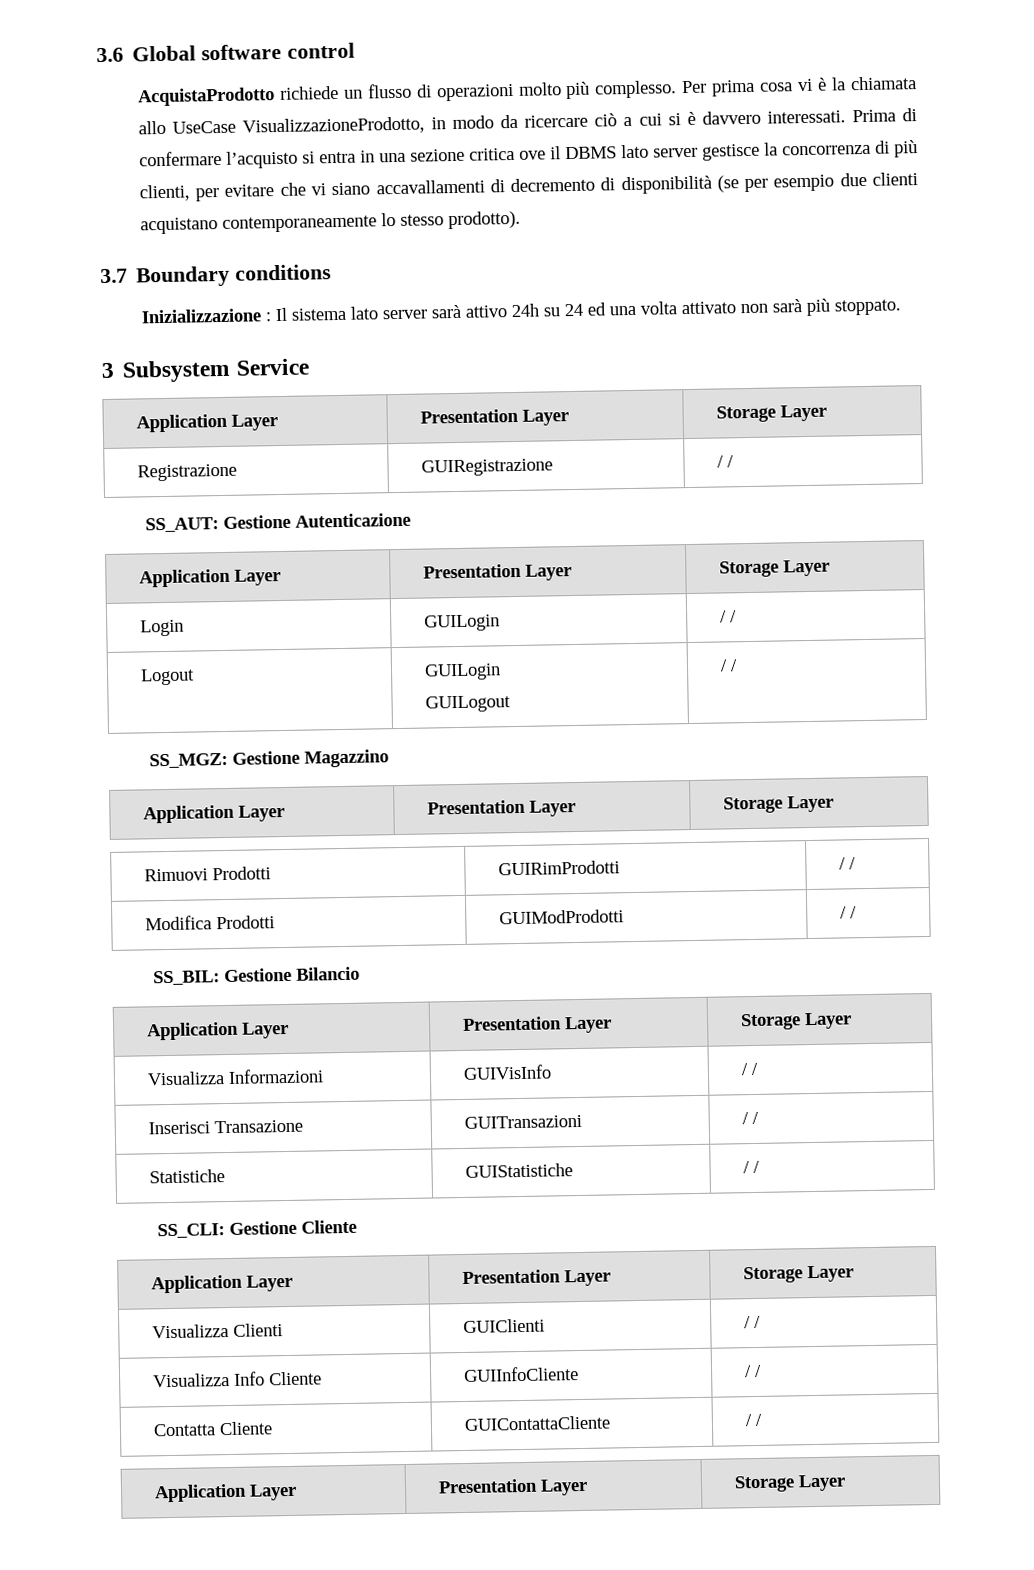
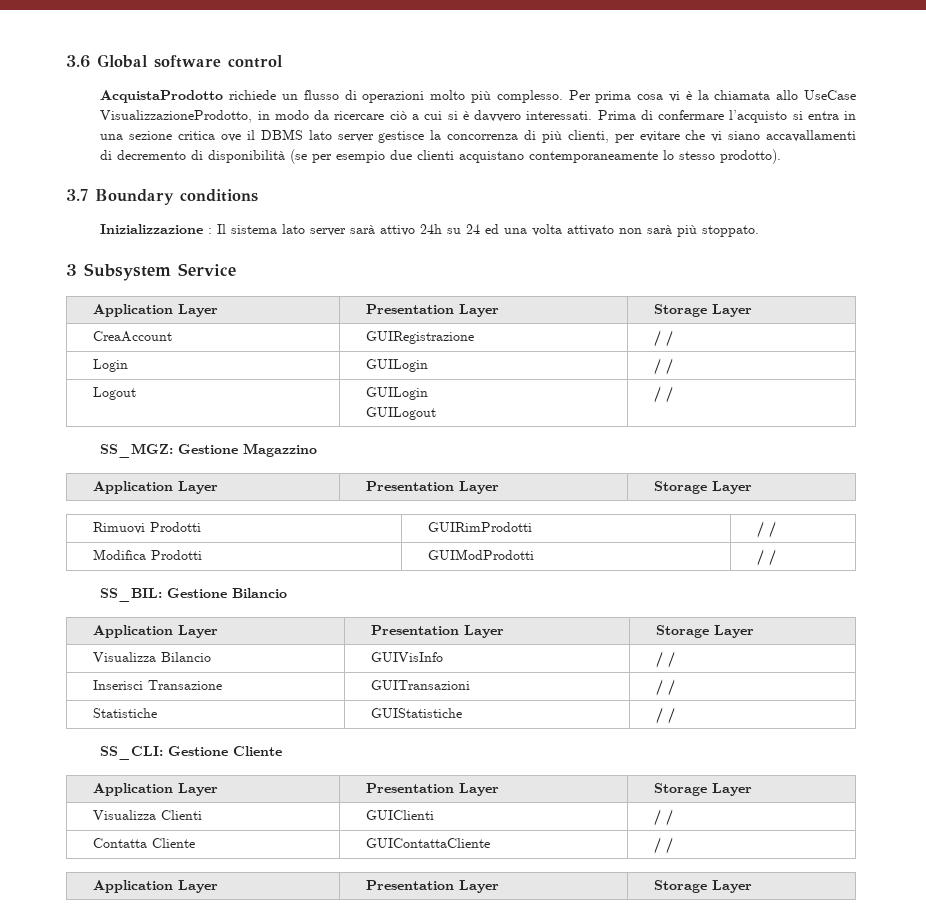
[136,463,237,482] Registrazione -> [92,331,172,342] CreaAccount
[144,512,411,533] [138,568,281,588] [422,563,572,581] [718,559,830,578] // SS_AUT: Gestione Autenticazione // Application Layer | Presentation Layer | Storage Layer -> (673, 338) none
[227,1068,324,1084] Informazioni -> [160,652,211,662] Bilancio
[152,1371,322,1388] [462,1366,579,1383] [743,1364,762,1378] // Visualizza Info Cliente | GUIInfoCliente | / / -> (673, 817) none

